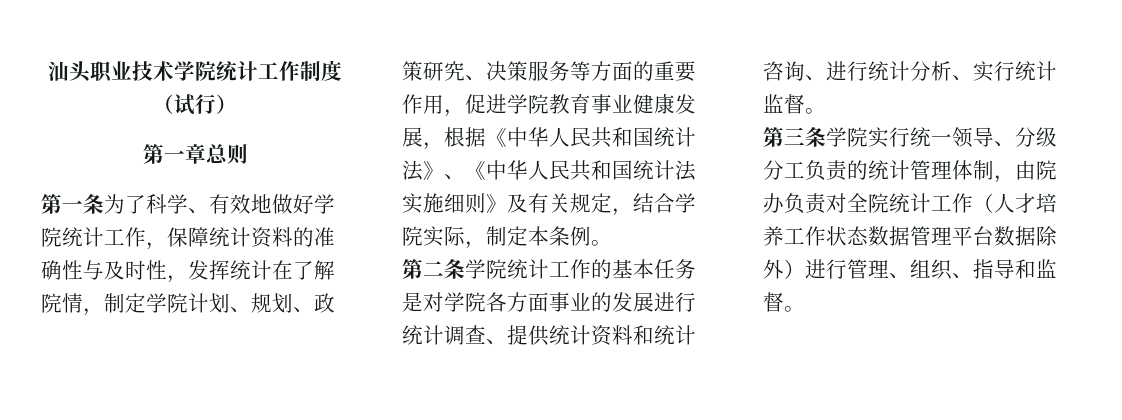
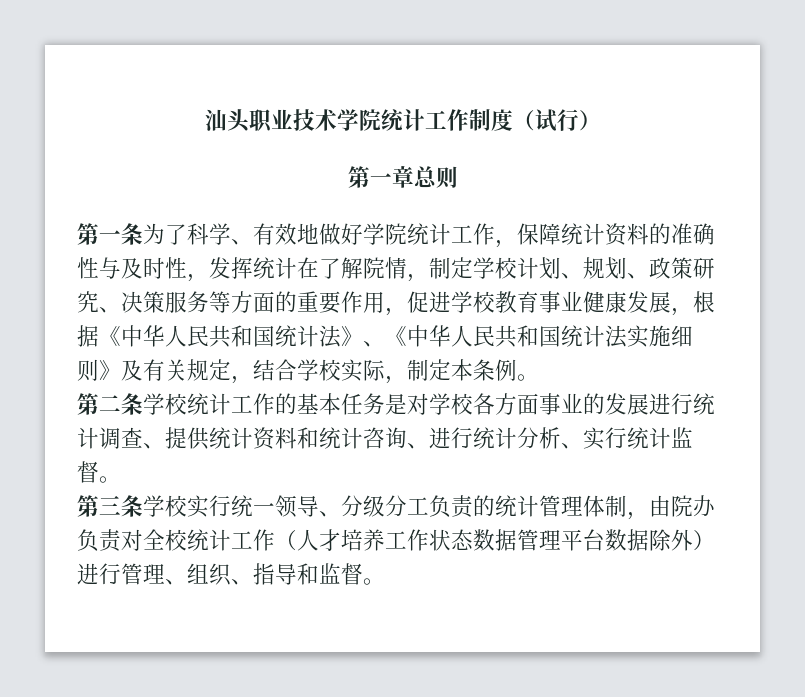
[167,293,188,313] 院 -> [495,257,517,279] 校
[528,94,549,114] 院 -> [473,291,495,313] 校
[402,226,423,246] 院 -> [319,359,341,381] 校
[486,259,507,279] 院 -> [165,393,187,415] 校
[465,292,486,312] 院 -> [451,393,473,415] 校
[847,127,868,147] 院 -> [165,495,187,517] 校
[868,193,889,213] 院 -> [165,529,187,551] 校

